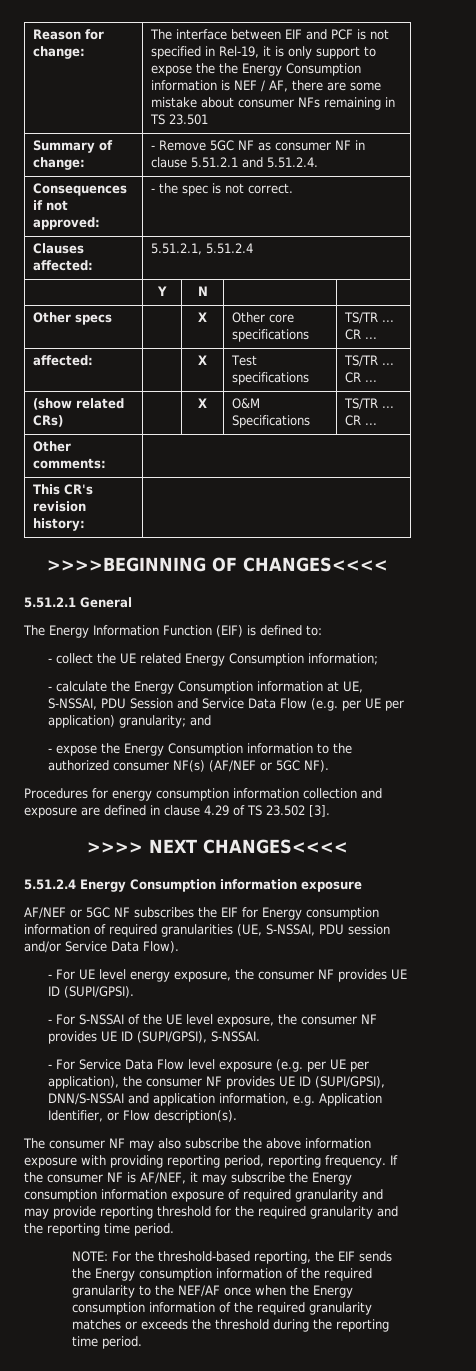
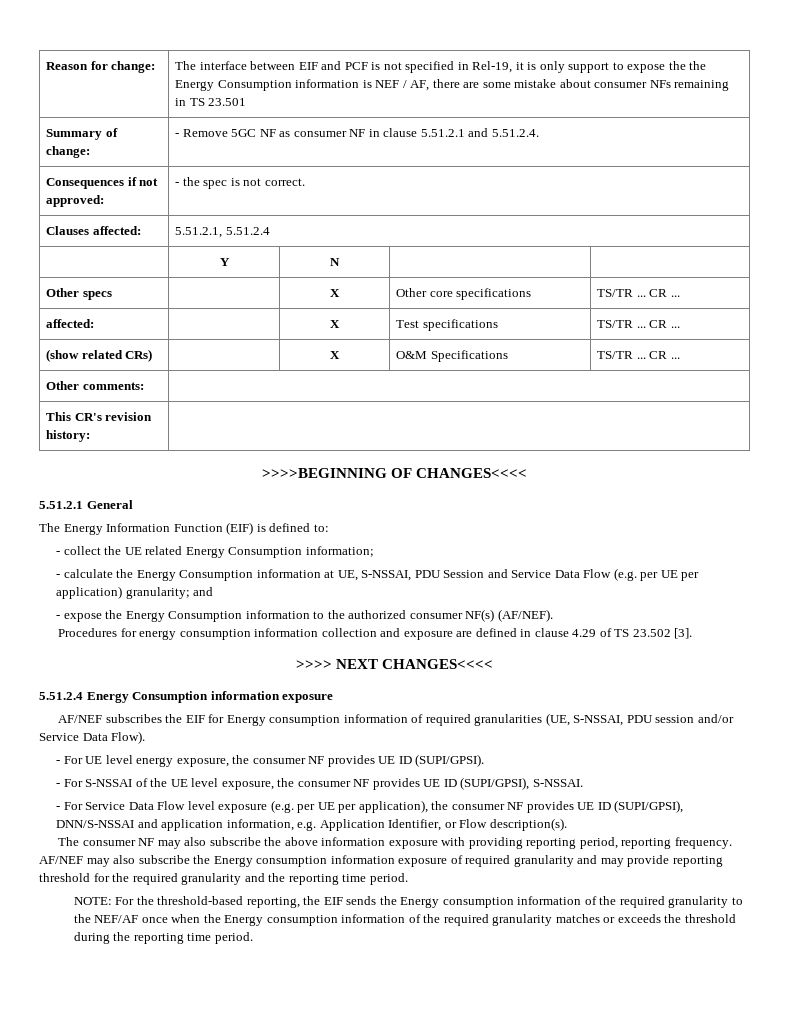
[209,760,330,772] (AF/NEF or 5GC NF). -> [497,609,553,622] (AF/NEF).
[70,907,130,918] or 5GC NF -> (103, 719) none
[389,1155,398,1165] [24,1172,227,1185] If the consumer NF is AF/NEF, it may -> [39,855,136,867] AF/NEF may also

